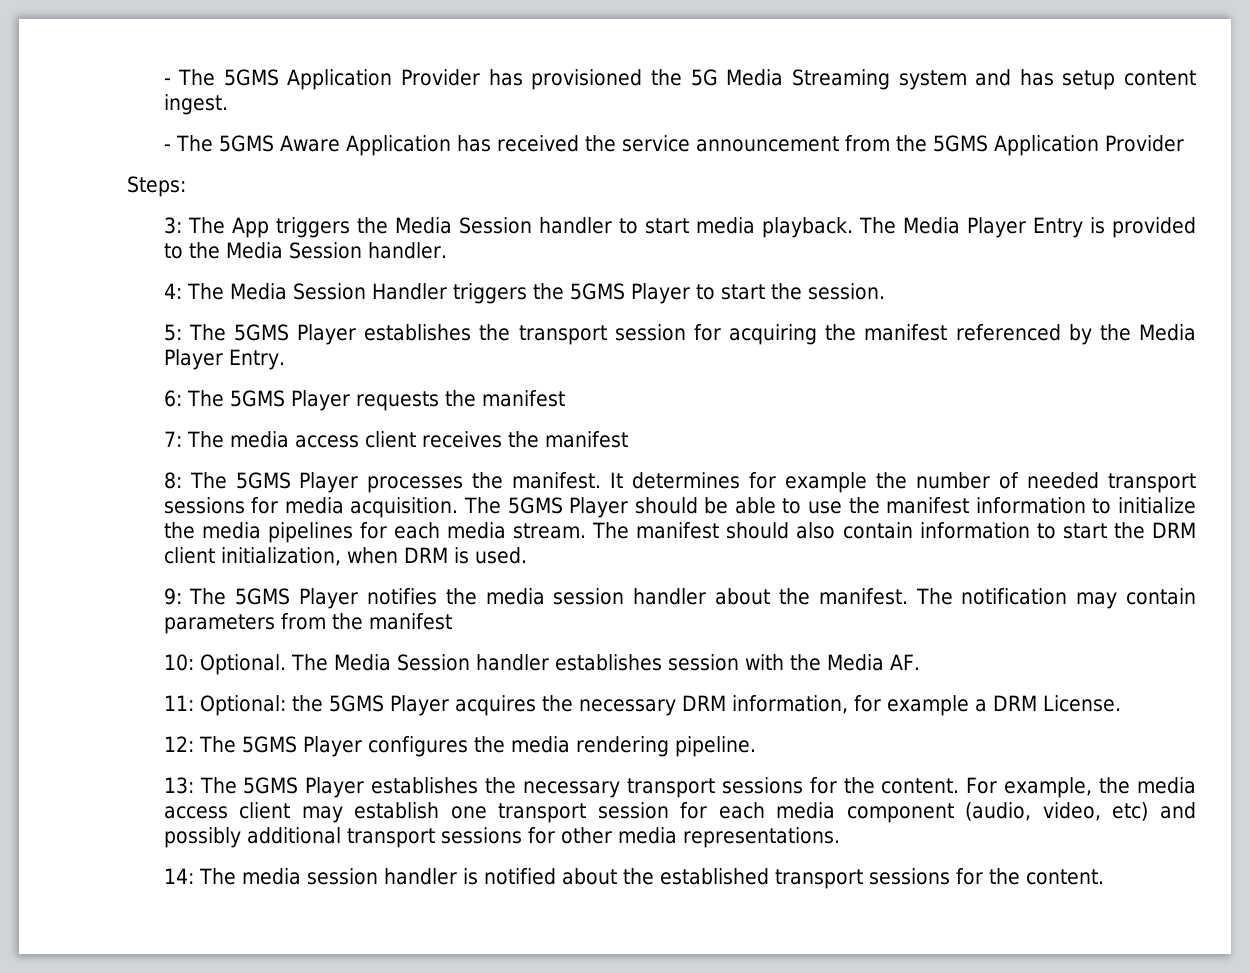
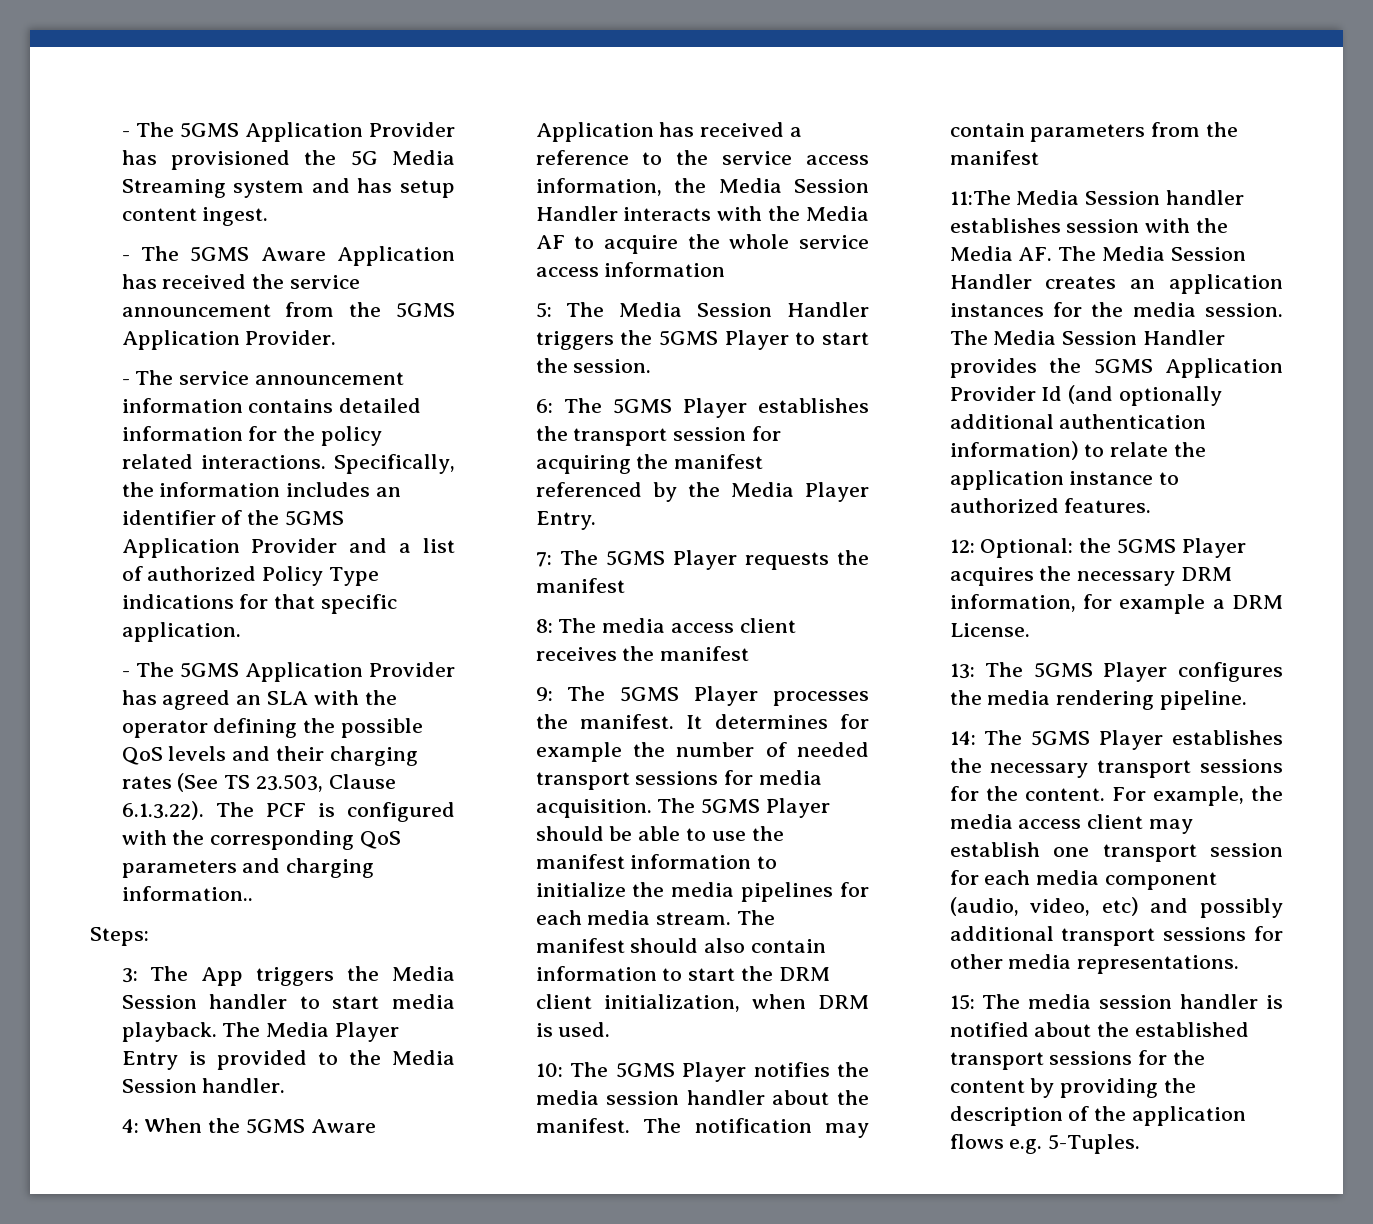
[1104,135,1184,152] Provider -> [245,330,337,345] [121,370,404,385] [121,398,422,413] [121,426,382,446] [121,454,455,474] [121,482,401,497] [121,510,344,526] [121,538,455,558] [121,566,379,586] [121,594,397,614] [121,622,241,642] [121,662,455,682] [121,690,397,710] [121,718,423,738] [121,746,418,766] [121,773,396,792] [121,801,455,822] [121,830,401,850] [121,858,375,878] [121,886,253,901] Provider. // - The service announcement information contains detailed information for the policy related interactions. Specifically, the information includes an identifier of the 5GMS Application Provider and a list of authorized Policy Type indications for that specific application. // - The 5GMS Application Provider has agreed an SLA with the operator defining the possible QoS levels and their charging rates (See TS 23.503, Clause 6.1.3.22). The PCF is configured with the corresponding QoS parameters and charging information..
(182, 291) none -> [144,1118,376,1134] [535,122,802,142] [535,150,869,165] [535,178,869,196] [535,206,869,221] [535,234,869,254] [535,262,726,277] [535,302,552,318] When the 5GMS Aware Application has received a reference to the service access information, the Media Session Handler interacts with the Media AF to acquire the whole service access information // 5:
[163,324,182,341] 5: -> [535,399,553,413] 6:
[163,390,182,407] 6: -> [535,552,552,567] 7:
[163,431,182,447] 7: -> [535,619,553,633] 8:
[163,472,182,489] 8: -> [535,687,553,701] 9:
[163,588,182,605] 9: -> [535,1063,563,1077] 10:
[163,654,328,675] 10: Optional. The -> [949,190,1011,205] 11:The
[163,695,194,711] // 11: -> [1058,246,1246,261] [949,274,1283,294] [949,302,1283,317] [949,330,1225,345] [949,358,1283,378] [949,385,1222,406] [949,414,1207,429] [949,441,1206,460] [949,470,1180,490] [949,498,1152,513] [949,539,975,553] The Media Session Handler creates an application instances for the media session. The Media Session Handler provides the 5GMS Application Provider Id (and optionally additional authentication information) to relate the application instance to authorized features. // 12:
[163,736,194,752] 12: -> [949,663,975,679] 13:
[163,777,194,794] 13: -> [949,731,976,745] 14:
[163,868,194,884] 14: -> [949,994,975,1010] 15:
[1025,869,1104,885] content. -> [949,1078,1196,1098] [949,1106,1246,1126] [949,1134,1141,1154] content by providing the description of the application flows e.g. 5-Tuples.

